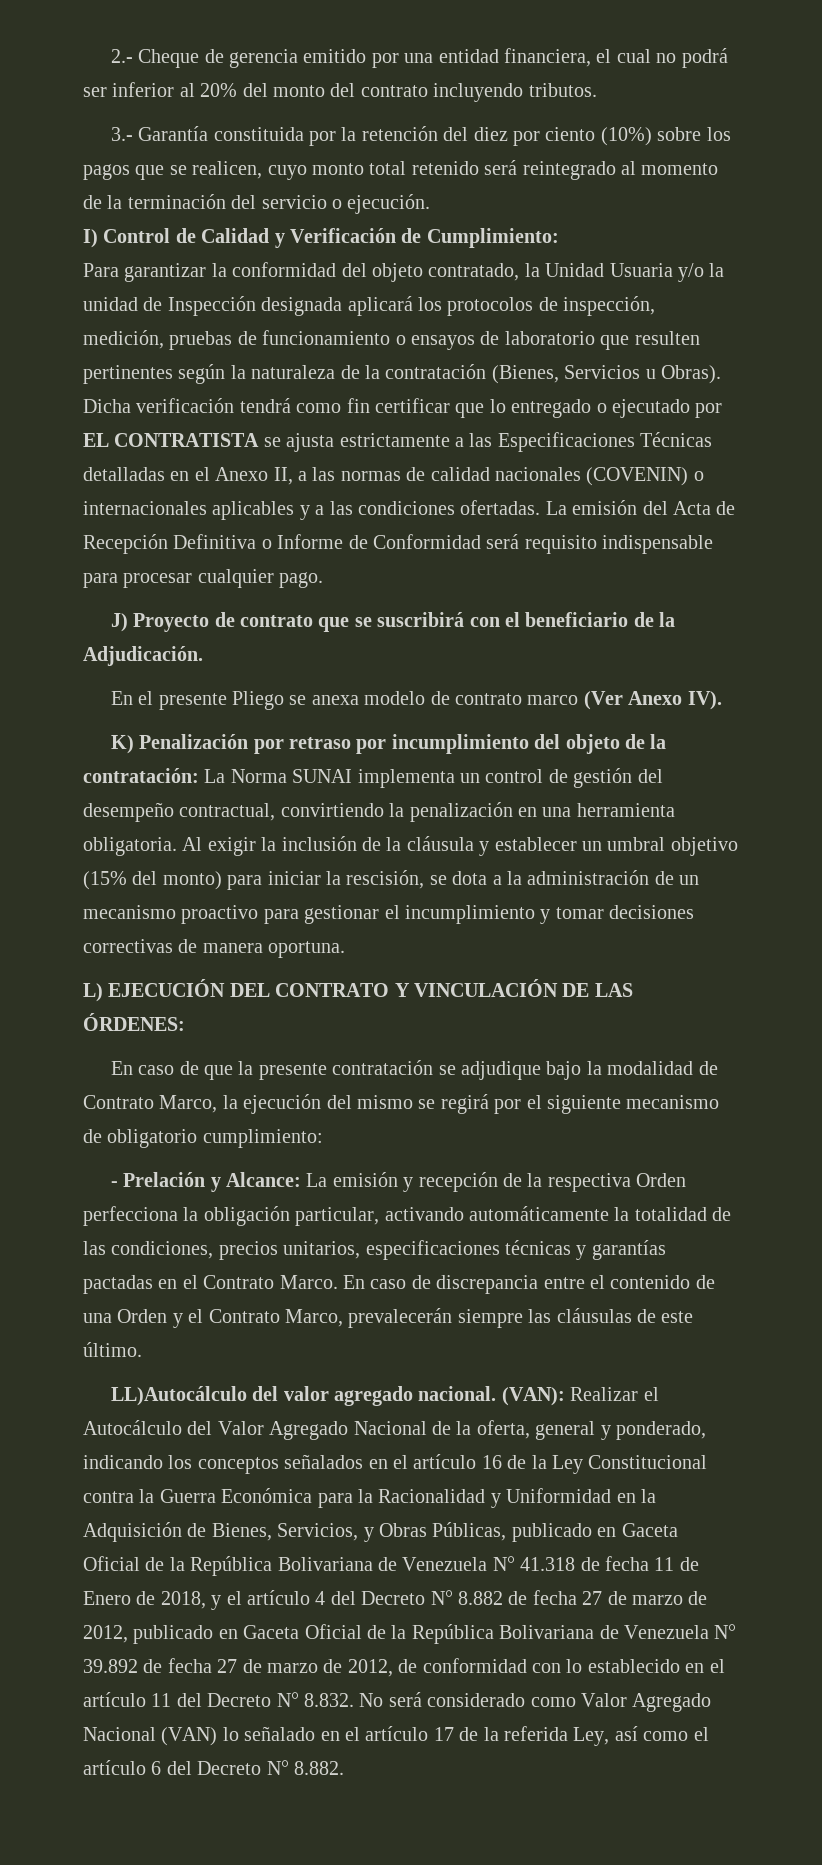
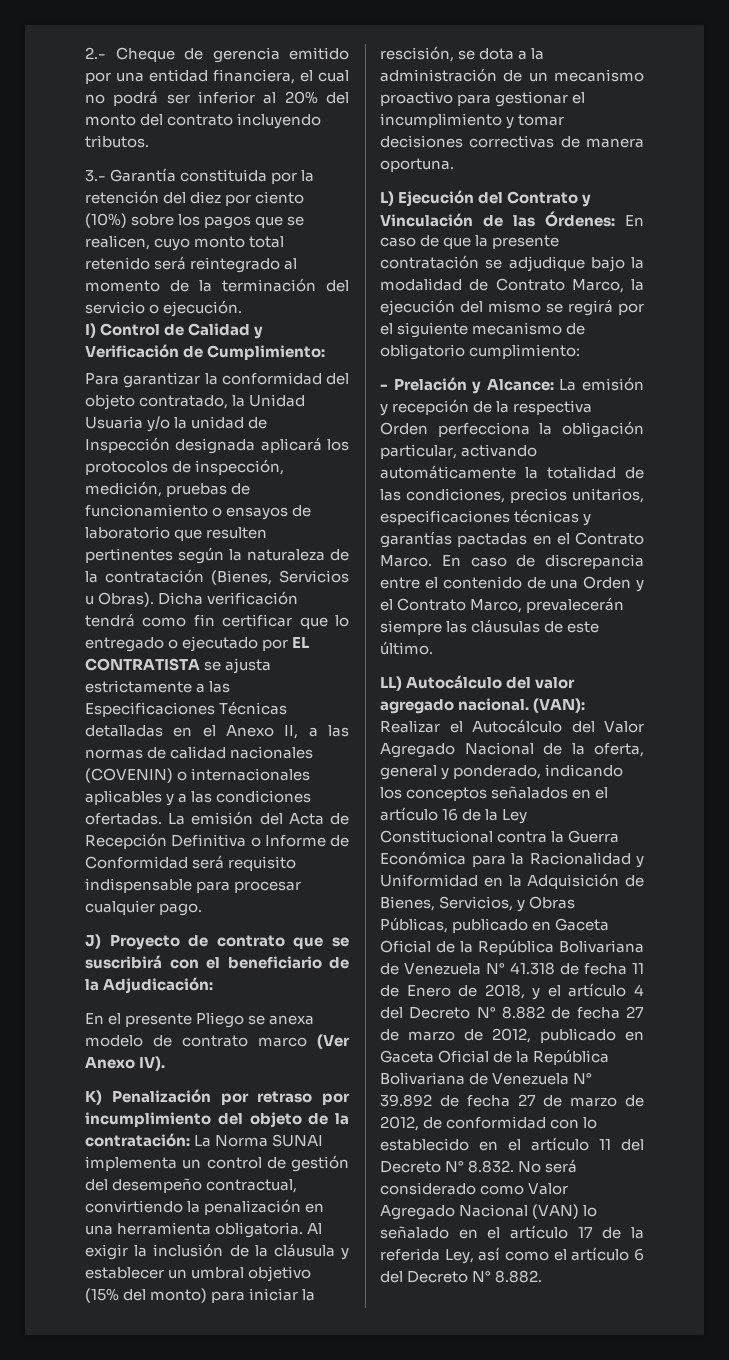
[83,646,203,666] Adjudicación. -> [103,977,214,994] Adjudicación:
[108,979,633,997] [83,1013,185,1031] EJECUCIÓN DEL CONTRATO Y VINCULACIÓN DE LAS ÓRDENES: // -> [398,190,592,207] [380,211,615,227] Ejecución del Contrato y Vinculación de las Órdenes:
[110,1386,247,1406] LL)Autocálculo -> [380,675,503,691] LL) Autocálculo

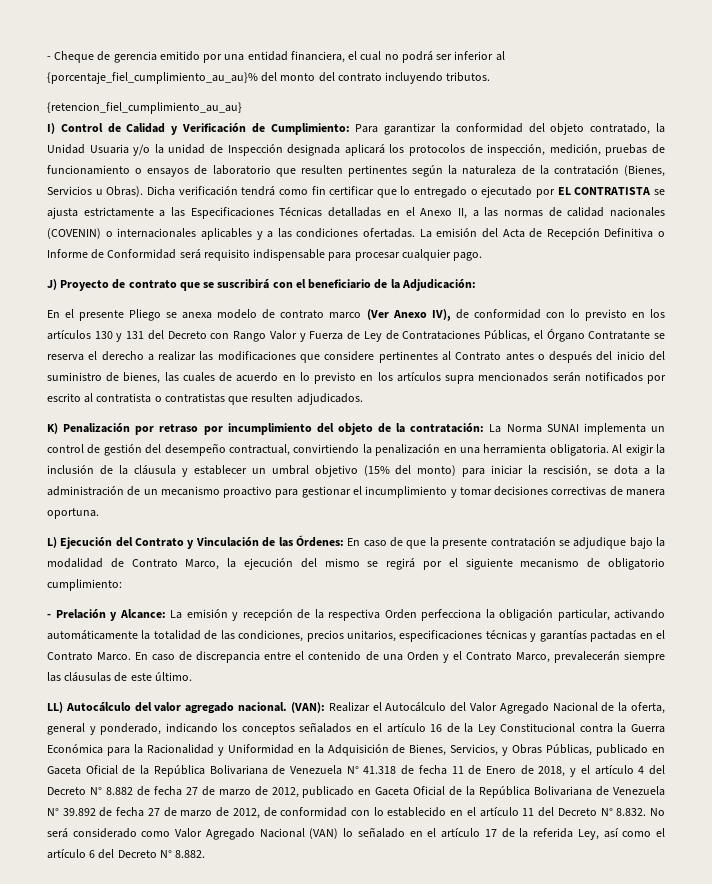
[85,47,106,59] 2.- -> [47,56,51,60] -
[284,91,318,104] 20% -> [47,72,258,84] {porcentaje_fiel_cumplimiento_au_au}%
[85,168,315,184] [85,190,305,206] [85,213,305,229] [85,235,285,251] [85,256,298,273] [85,278,349,292] [85,300,243,317] 3.- Garantía constituida por la retención del diez por ciento (10%) sobre los pagos que se realicen, cuyo monto total retenido será reintegrado al momento de la terminación del servicio o ejecución. -> [47,102,242,114] {retencion_fiel_cumplimiento_au_au}
(326, 352) // -> (350, 129) none
[139,1056,166,1071] IV). -> [431,309,665,321] [47,328,665,342] [47,351,665,363] [47,372,666,384] [47,393,363,405] IV), de conformidad con lo previsto en los artículos 130 y 131 del Decreto con Rango Valor y Fuerza de Ley de Contrataciones Públicas, el Órgano Contratante se reserva el derecho a realizar las modificaciones que considere pertinentes al Contrato antes o después del inicio del suministro de bienes, las cuales de acuerdo en lo previsto en los artículos supra mencionados serán notificados por escrito al contratista o contratistas que resulten adjudicados.

